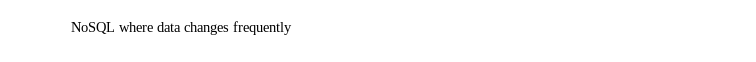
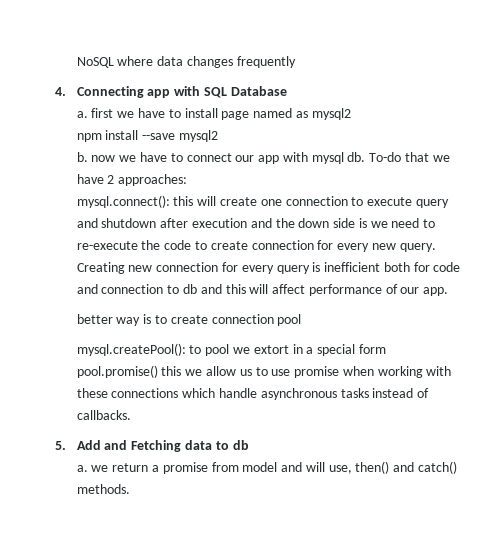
(293, 28) none -> [55,86,287,98] [76,108,351,120] [76,130,218,142] [76,152,450,164] [76,174,188,186] [76,195,449,208] [76,218,436,228] [76,240,436,252] [76,262,461,274] [76,284,449,296] [76,314,302,326] [76,343,386,356] [76,365,452,378] [76,388,430,400] [76,410,131,420] [55,440,249,452] [76,461,458,474] [76,484,130,494] // 4. Connecting app with SQL Database // a. first we have to install page named as mysql2 // npm install --save mysql2 // b. now we have to connect our app with mysql db. To-do that we have 2 approaches: // mysql.connect(): this will create one connection to execute query and shutdown after execution and the down side is we need to re-execute the code to create connection for every new query. Creating new connection for every query is inefficient both for code and connection to db and this will affect performance of our app. // better way is to create connection pool // mysql.createPool(): to pool we extort in a special form pool.promise() this we allow us to use promise when working with these connections which handle asynchronous tasks instead of callbacks. // 5. Add and Fetching data to db // a. we return a promise from model and will use, then() and catch() methods.

